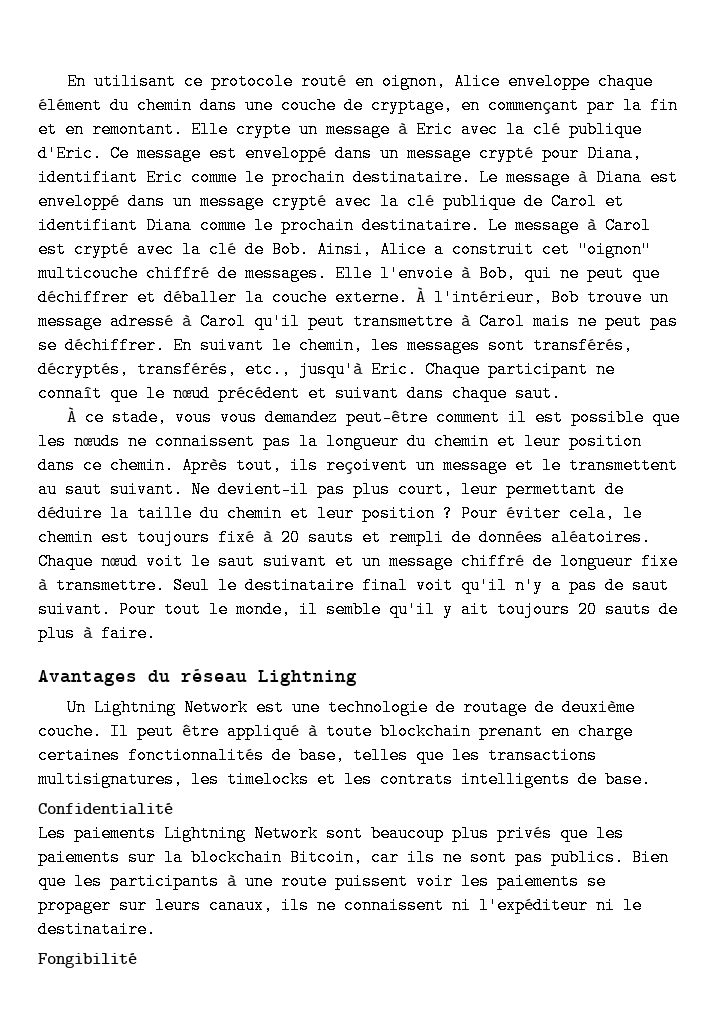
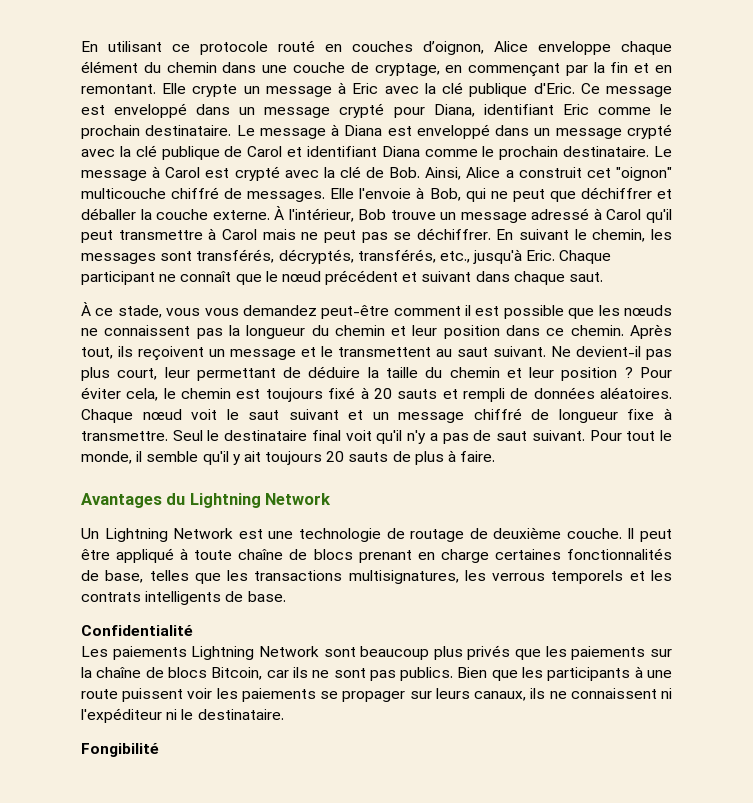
[381,73,446,90] oignon, -> [352,41,484,55] couches d’oignon,
[181,669,357,686] réseau Lightning -> [189,493,332,508] Lightning Network
[380,723,471,740] blockchain -> [238,549,353,560] chaîne de blocs
[227,771,309,788] timelocks -> [492,570,624,584] verrous temporels
[191,849,282,866] blockchain -> [96,667,207,678] chaîne de blocs

